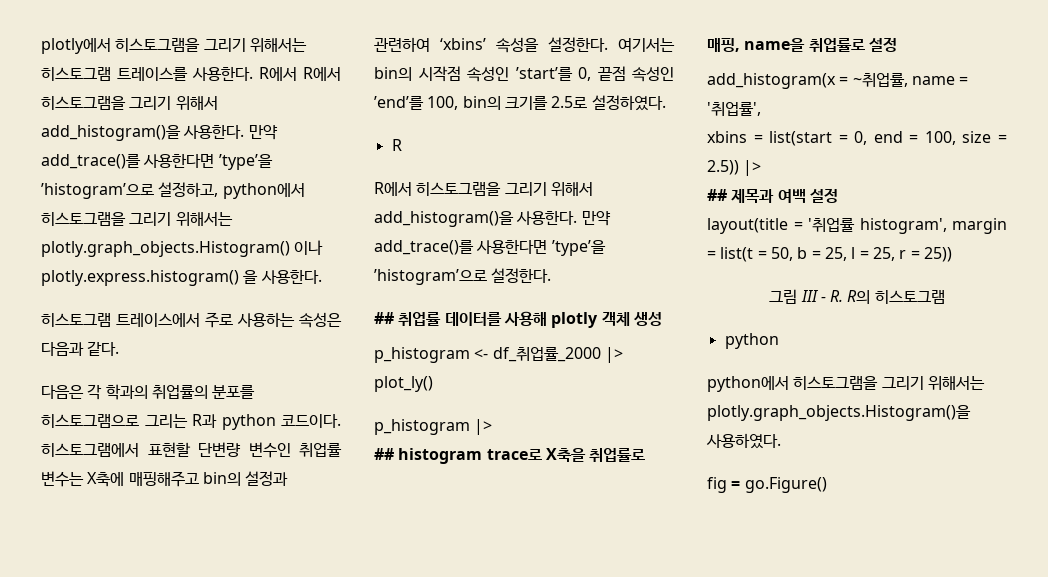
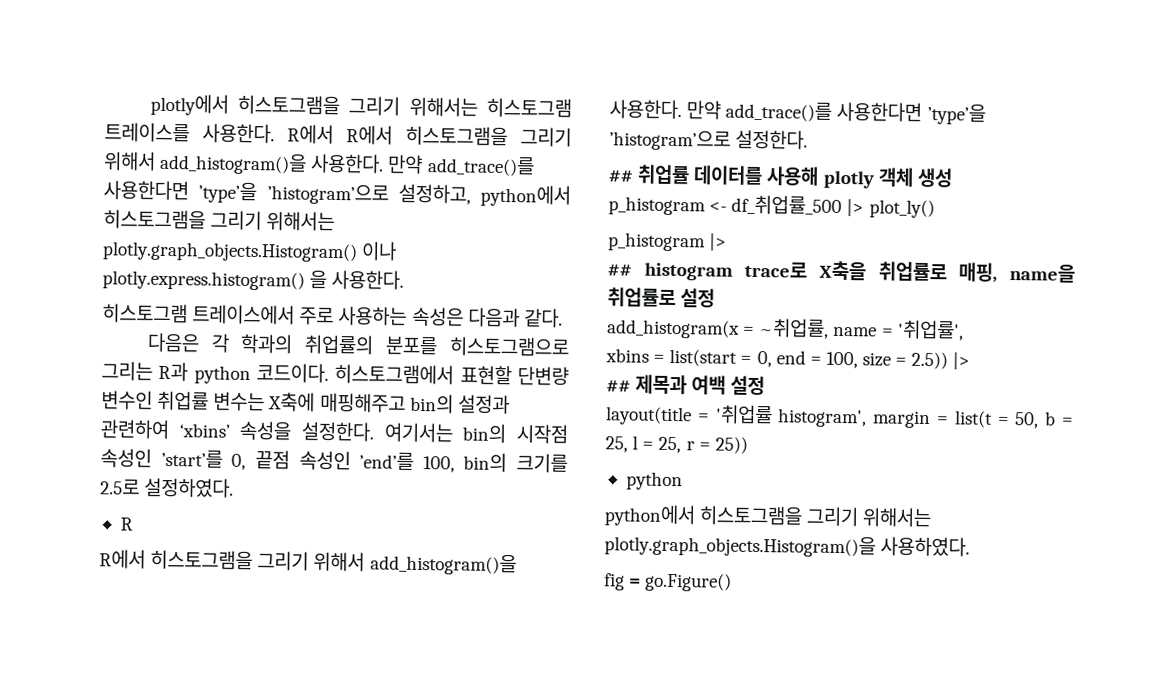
[492,347,601,362] df_취업률_2000 -> [731,194,843,216] df_취업률_500
[769,289,945,304] // 그림 III - R. R의 히스토그램 -> (748, 445) none

